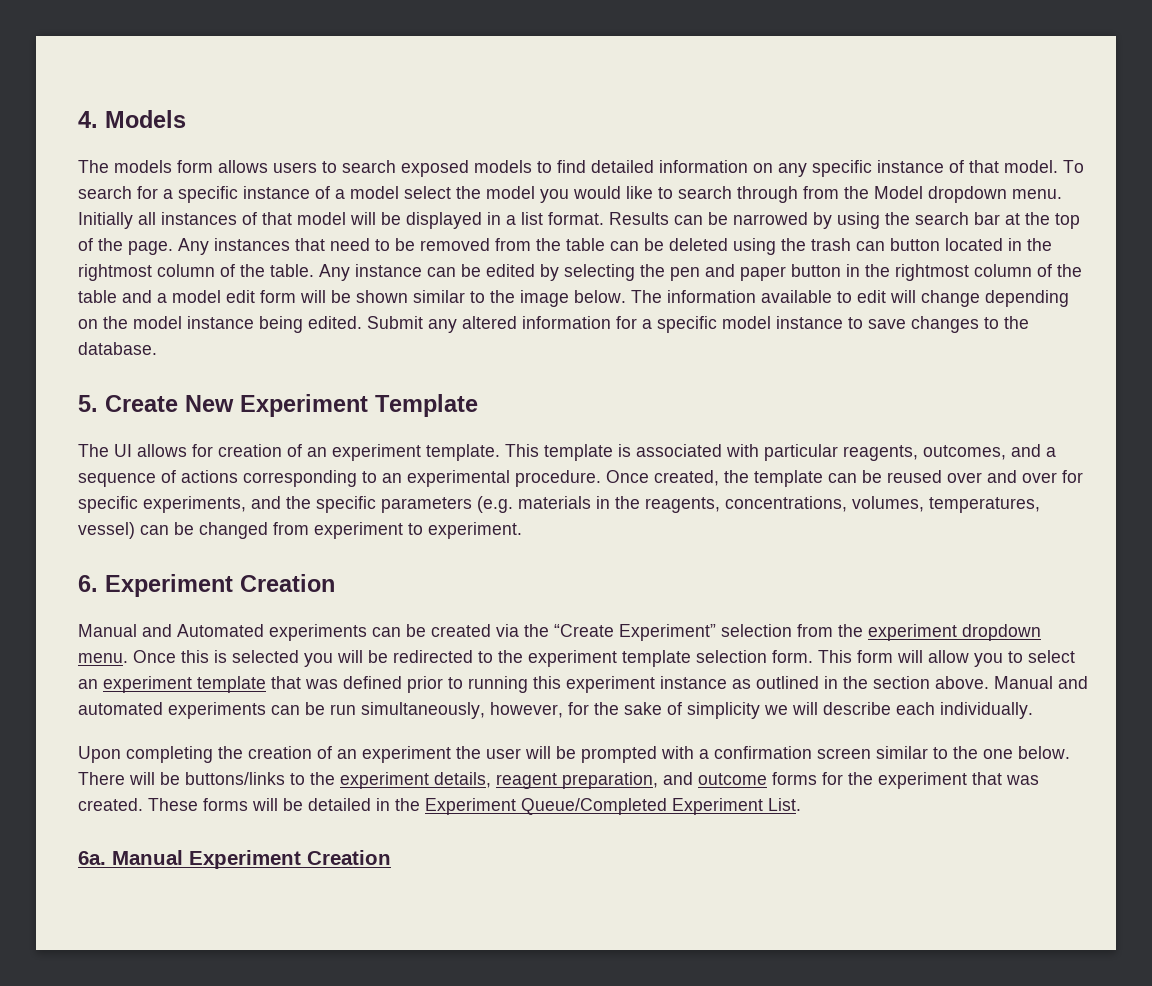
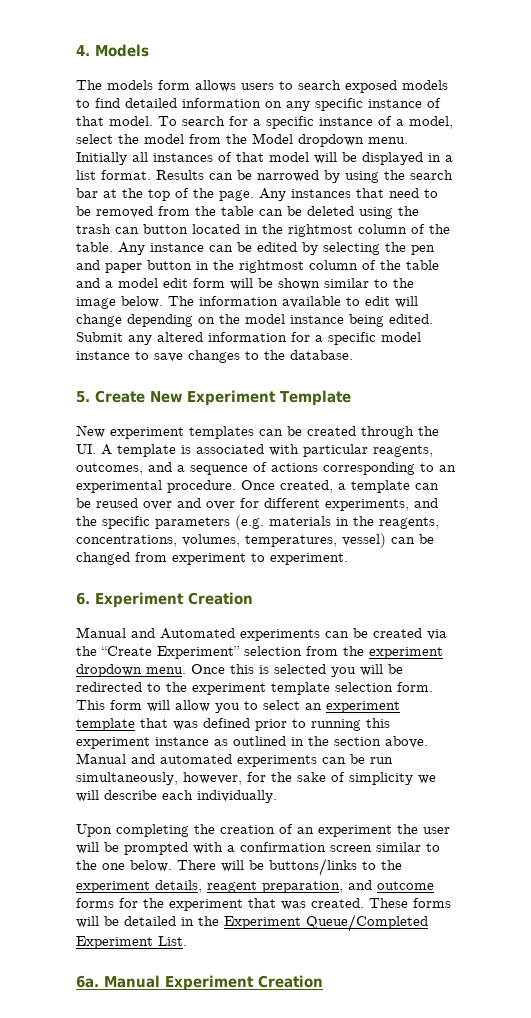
[350,186,399,199] model -> [409,116,453,129] model,
[540,186,798,203] you would like to search through -> (184, 139) none
[78,444,539,461] The UI allows for creation of an experiment template. This -> [76,425,439,439] [76,444,112,455] New experiment templates can be created through the UI. A
[724,470,749,483] the -> [338,483,346,490] a
[78,496,138,513] specific -> [264,498,320,508] different

